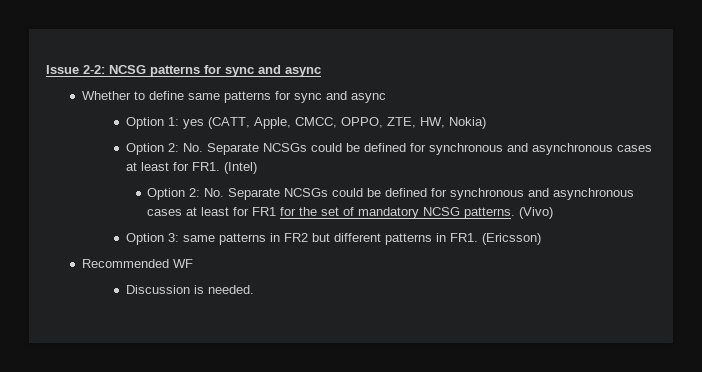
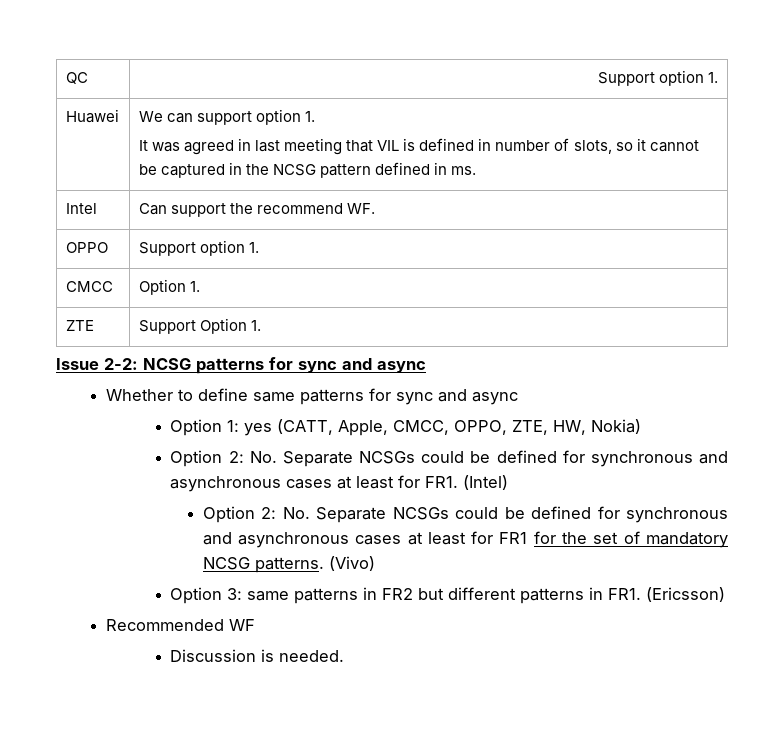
(46, 69) none -> [65,72,88,84] [598,70,719,86] [65,109,119,123] [138,109,316,125] [138,138,699,155] [138,162,477,178] [65,203,97,214] [138,203,376,217] [65,242,108,253] [138,240,259,256] [65,281,113,292] [138,279,200,295] [65,320,94,331] [138,318,261,334] QC | Support option 1. // Huawei | We can support option 1. // It was agreed in last meeting that VIL is defined in number of slots, so it cannot be captured in the NCSG pattern defined in ms. // Intel | Can support the recommend WF. // OPPO | Support option 1. // CMCC | Option 1. // ZTE | Support Option 1. //

